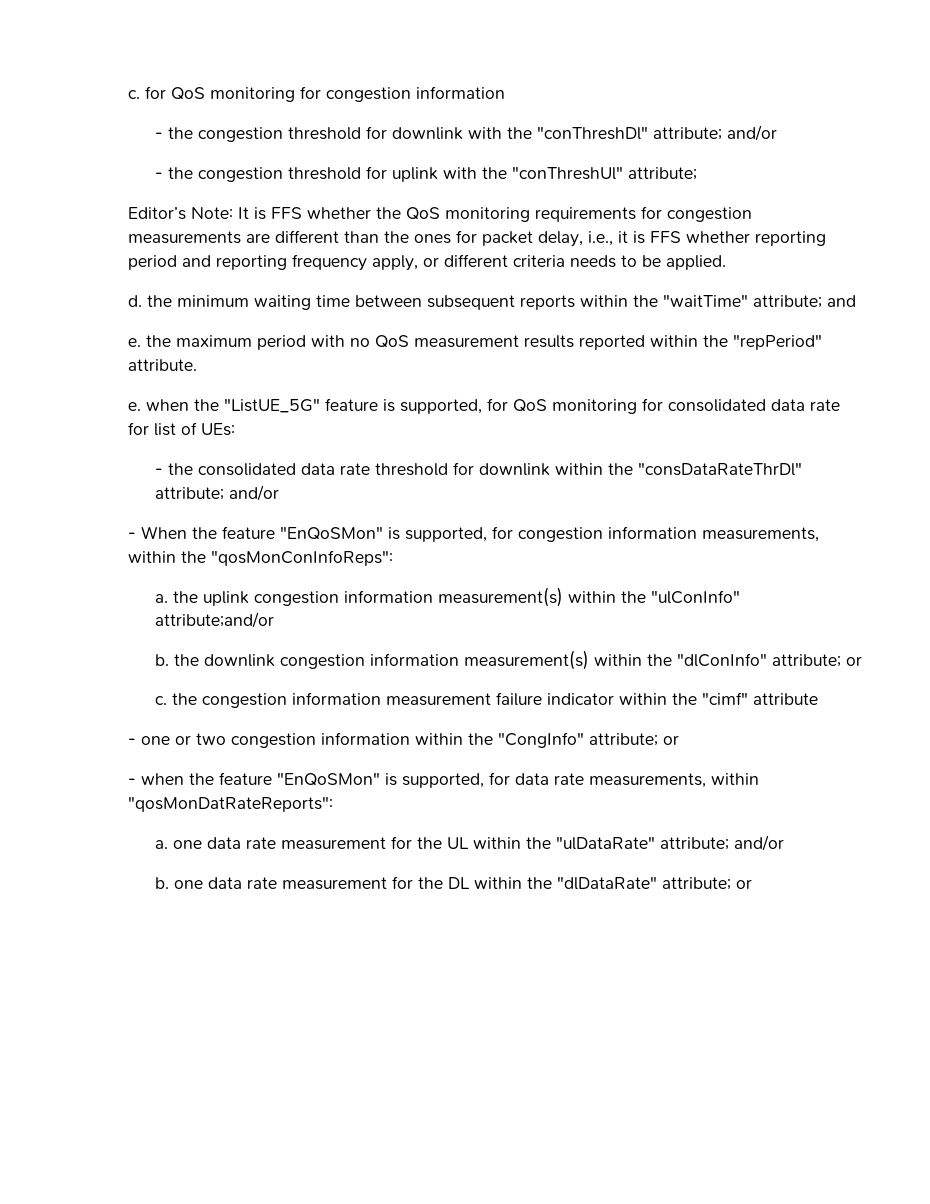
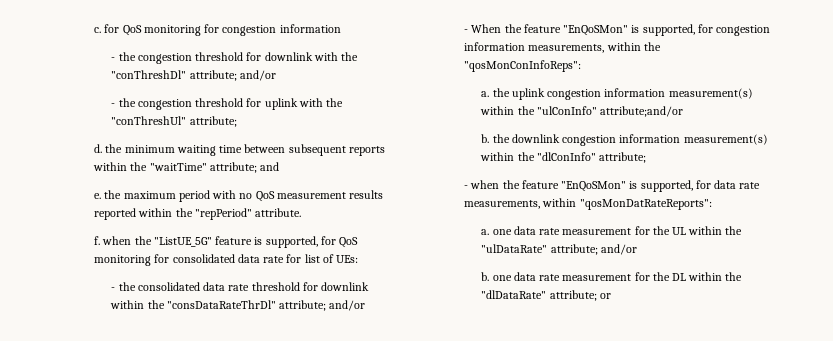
[128,206,753,222] [128,230,827,247] [128,254,727,271] // Editor’s Note: It is FFS whether the QoS monitoring requirements for congestion measurements are different than the ones for packet delay, i.e., it is FFS whether reporting period and reporting frequency apply, or different criteria needs to be applied. -> (237, 121) none
[128,402,142,411] e. -> [94,236,101,245] f.
[845,656,862,666] [154,692,818,708] [128,732,680,748] or // c. the congestion information measurement failure indicator within the "cimf" attribute // - one or two congestion information within the "CongInfo" attribute; or -> (647, 157) none

